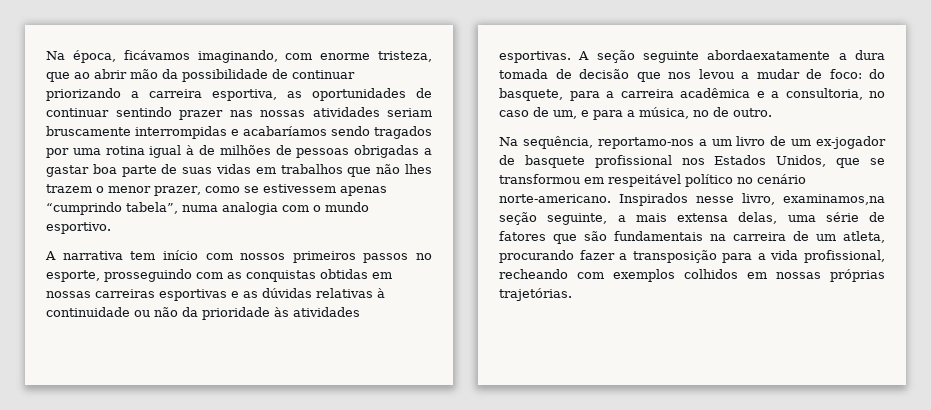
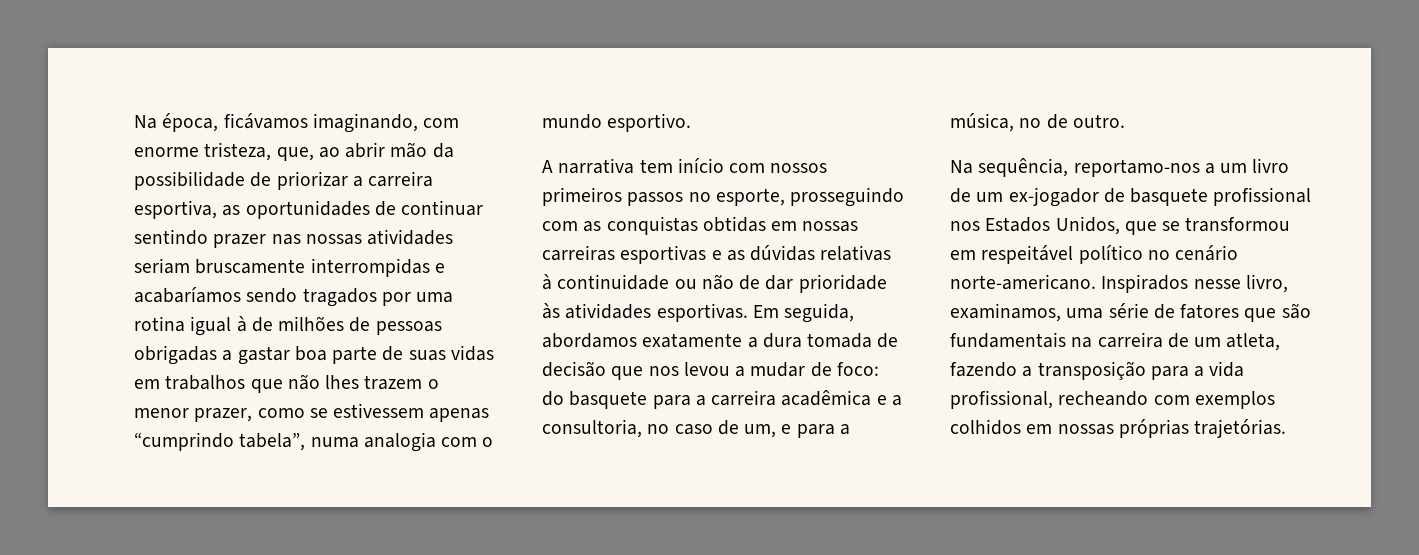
[46,72,70,82] que -> [276,147,314,161] que,
[292,70,355,79] [46,88,121,101] continuar priorizando -> [276,171,348,190] priorizar
[182,307,198,317] da -> [739,275,794,290] de dar
[578,50,831,63] A seção seguinte abordaexatamente -> [752,303,855,323] [542,333,743,348] Em seguida, abordamos exatamente
[499,88,563,101] basquete, -> [569,391,648,409] basquete
[783,194,885,205] [499,212,778,225] examinamos,na seção seguinte, a mais extensa delas, -> [950,303,1061,322] examinamos,
[499,250,615,263] procurando fazer -> [950,362,1017,377] fazendo

